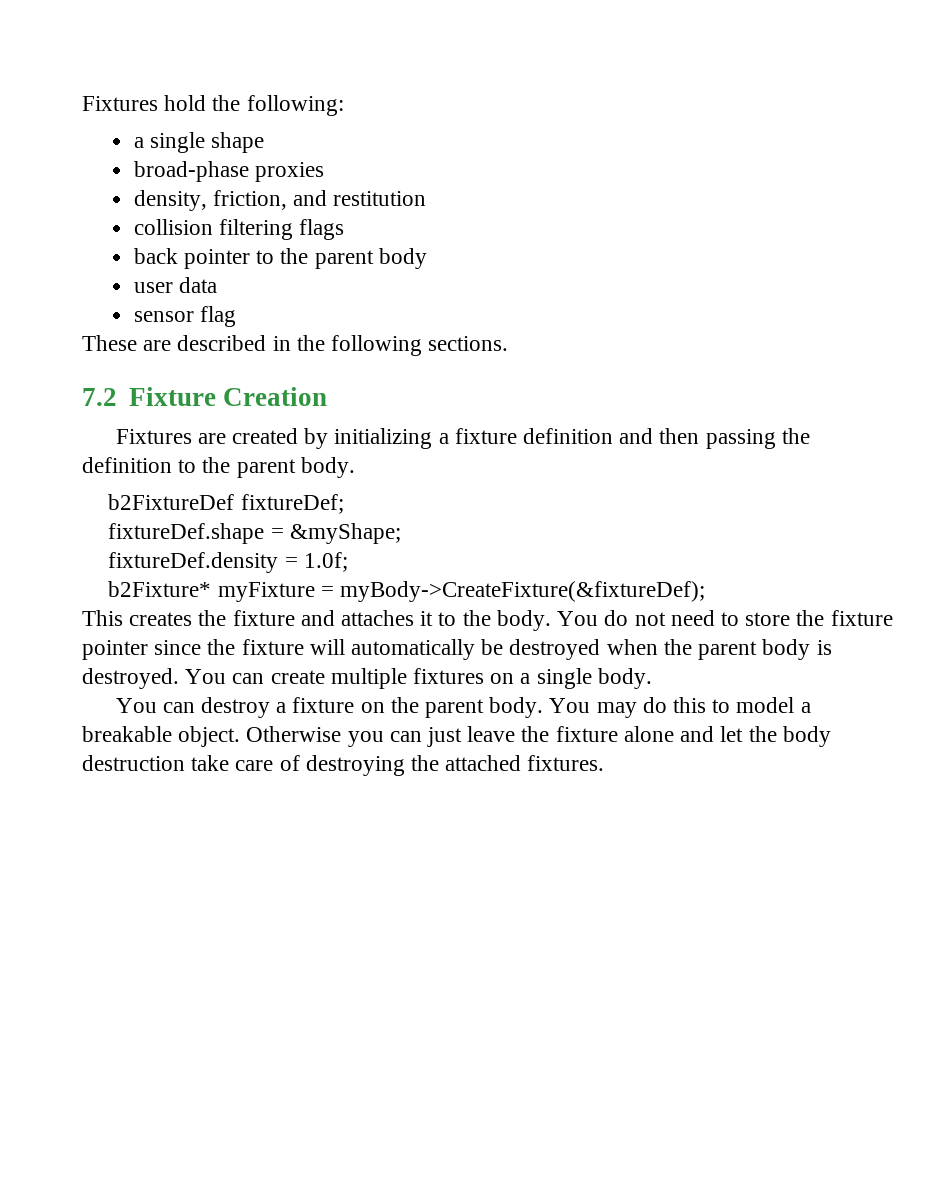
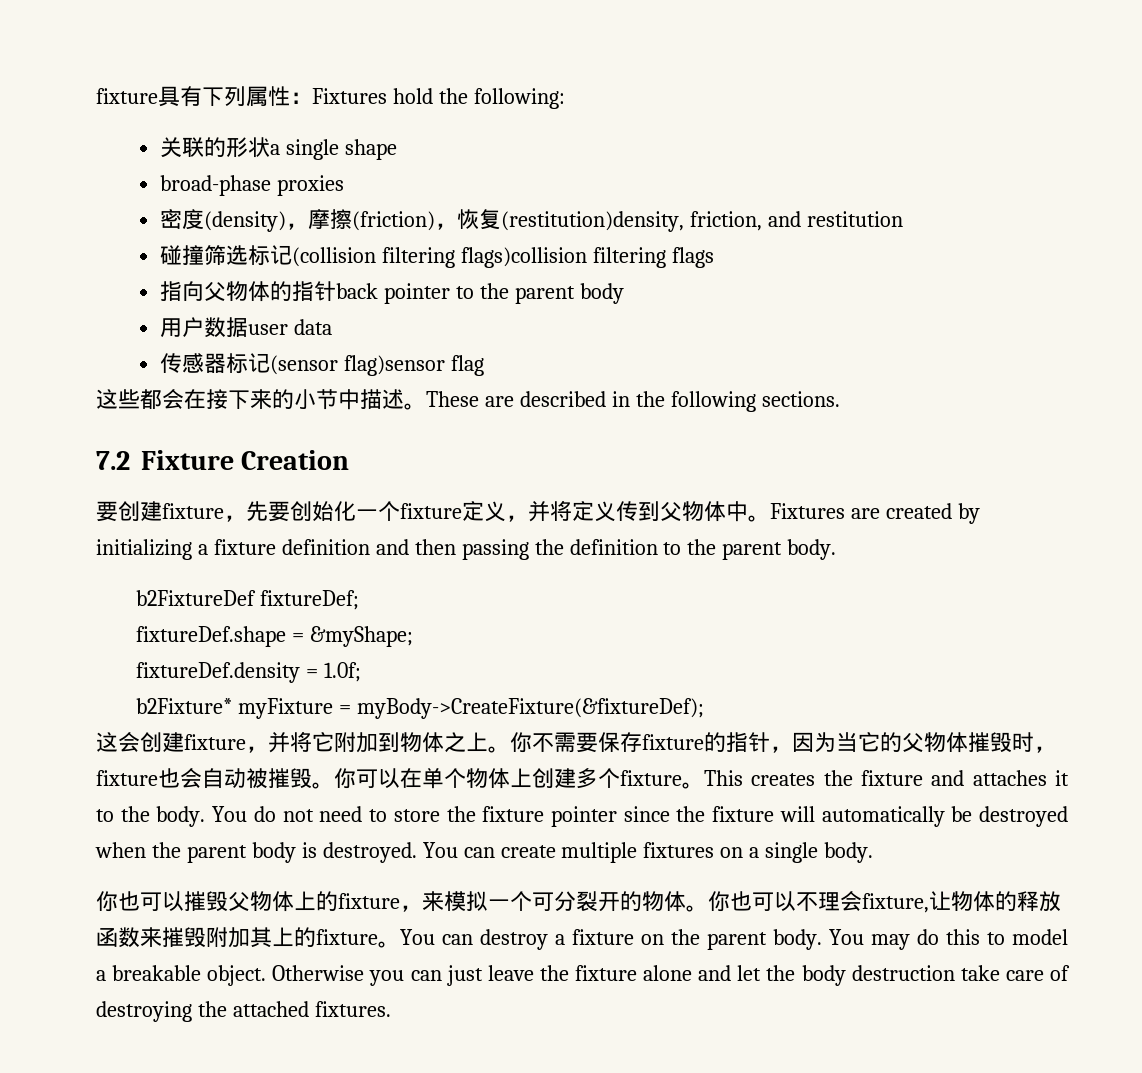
(82, 103) none -> [96,86,312,107] fixture具有下列属性：
(344, 105) none -> [160,137,271,158] 关联的形状
[133,190,427,211] [133,219,345,240] density, friction, and restitution // collision filtering flags // -> [160,209,903,232] [160,245,714,268] [160,281,337,302] 密度(density)，摩擦(friction)，恢复(restitution)density, friction, and restitution // 碰撞筛选标记(collision filtering flags)collision filtering flags // 指向父物体的指针
(427, 258) none -> [160,317,249,338] 用户数据
[133,306,236,327] sensor flag // -> [160,353,485,376] [96,389,426,410] 传感器标记(sensor flag)sensor flag // 这些都会在接下来的小节中描述。
(327, 396) none -> [96,500,770,522] 要创建fixture，先要创始化一个fixture定义，并将定义传到父物体中。
(706, 591) none -> [96,731,1056,753] [96,768,704,789] 这会创建fixture，并将它附加到物体之上。你不需要保存fixture的指针，因为当它的父物体摧毁时，fixture也会自动被摧毁。你可以在单个物体上创建多个fixture。
(652, 678) none -> [96,891,1061,913] [96,927,400,948] 你也可以摧毁父物体上的fixture，来模拟一个可分裂开的物体。你也可以不理会fixture,让物体的释放函数来摧毁附加其上的fixture。

